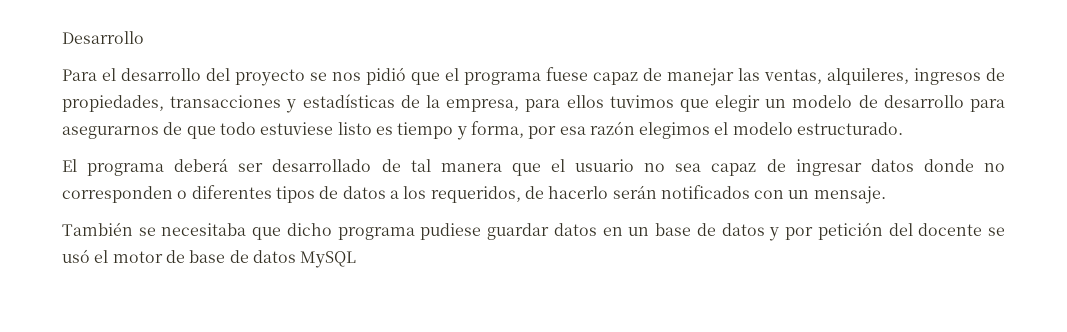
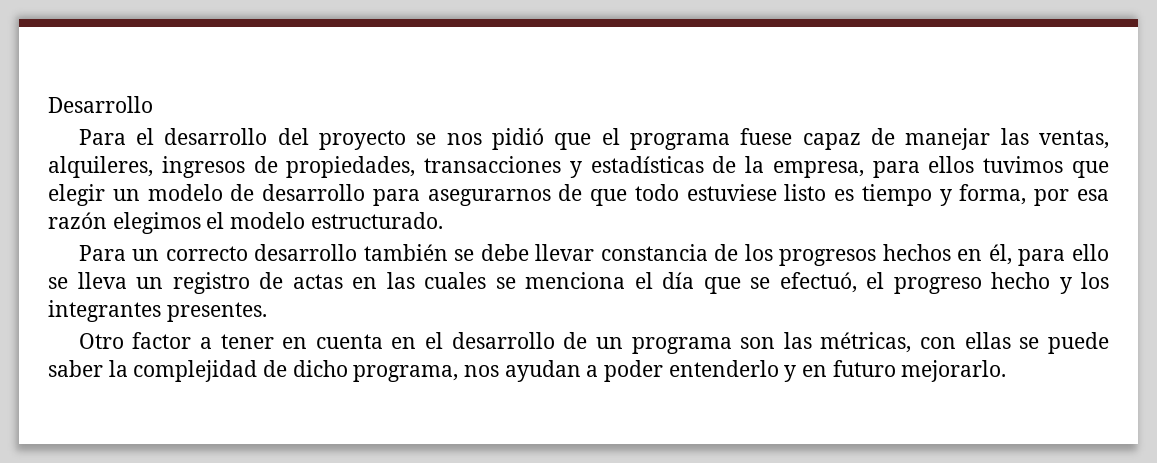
[62,158,1005,176] [62,185,886,204] [62,222,1005,241] [62,249,357,268] El programa deberá ser desarrollado de tal manera que el usuario no sea capaz de ingresar datos donde no corresponden o diferentes tipos de datos a los requeridos, de hacerlo serán notificados con un mensaje. // También se necesitaba que dicho programa pudiese guardar datos en un base de datos y por petición del docente se usó el motor de base de datos MySQL -> [78,244,1109,266] [48,272,1109,294] [48,300,267,322] [78,332,1109,354] [48,360,1007,382] Para un correcto desarrollo también se debe llevar constancia de los progresos hechos en él, para ello se lleva un registro de actas en las cuales se menciona el día que se efectuó, el progreso hecho y los integrantes presentes. // Otro factor a tener en cuenta en el desarrollo de un programa son las métricas, con ellas se puede saber la complejidad de dicho programa, nos ayudan a poder entenderlo y en futuro mejorarlo.

